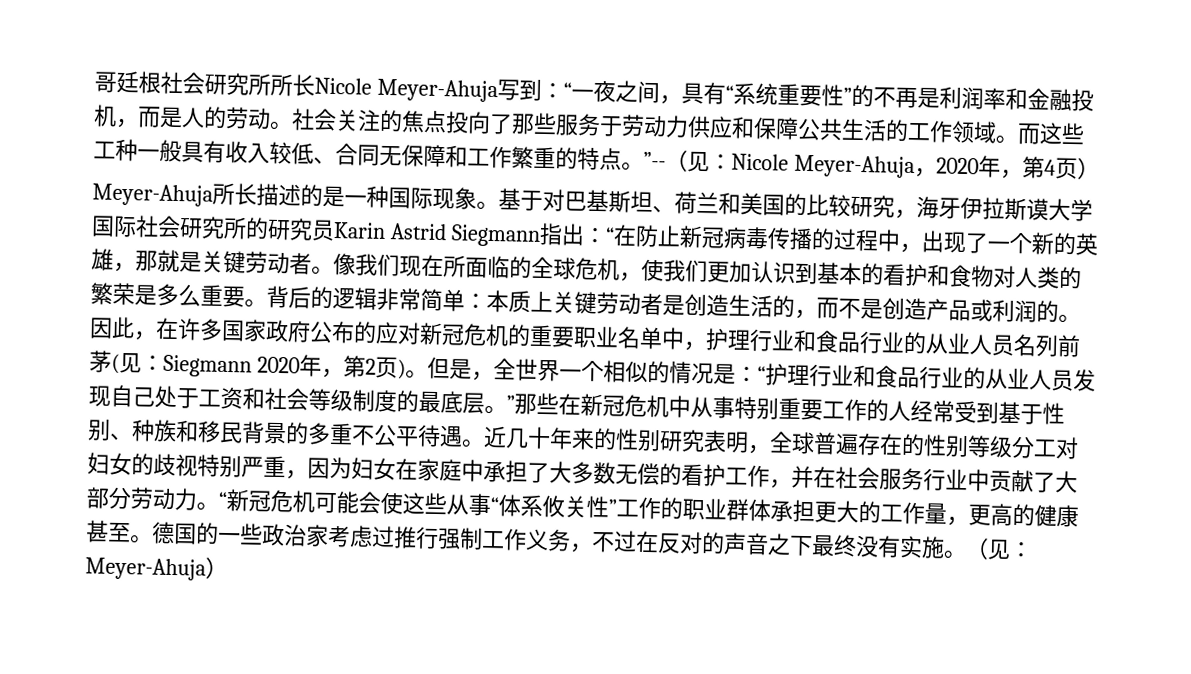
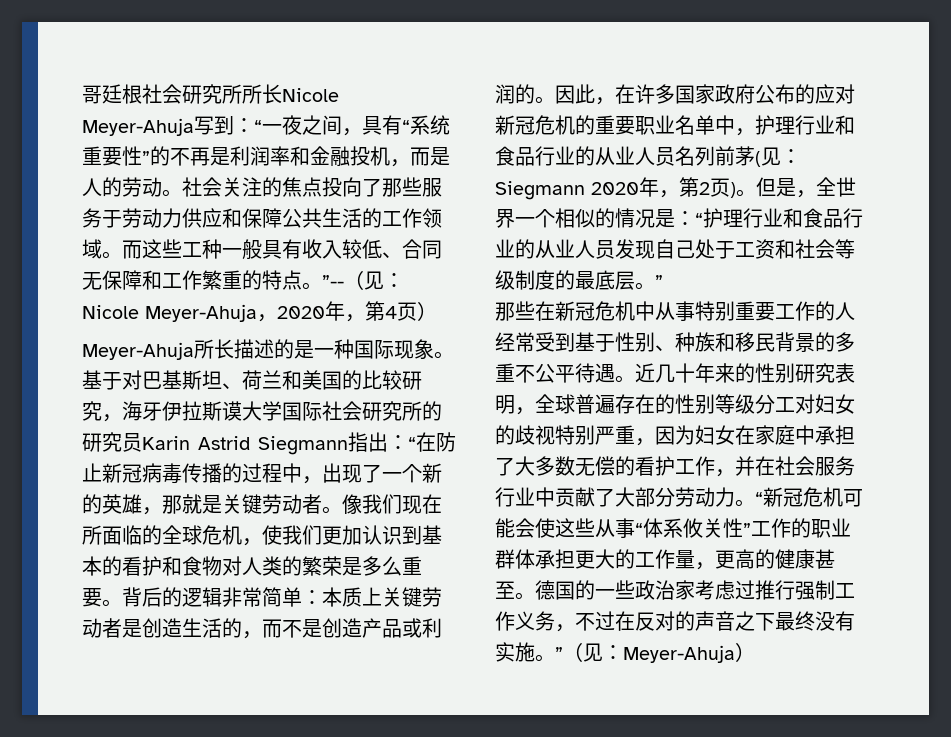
(515, 403) none -> (663, 281) //
(966, 555) none -> [555,647,563,660] ”

